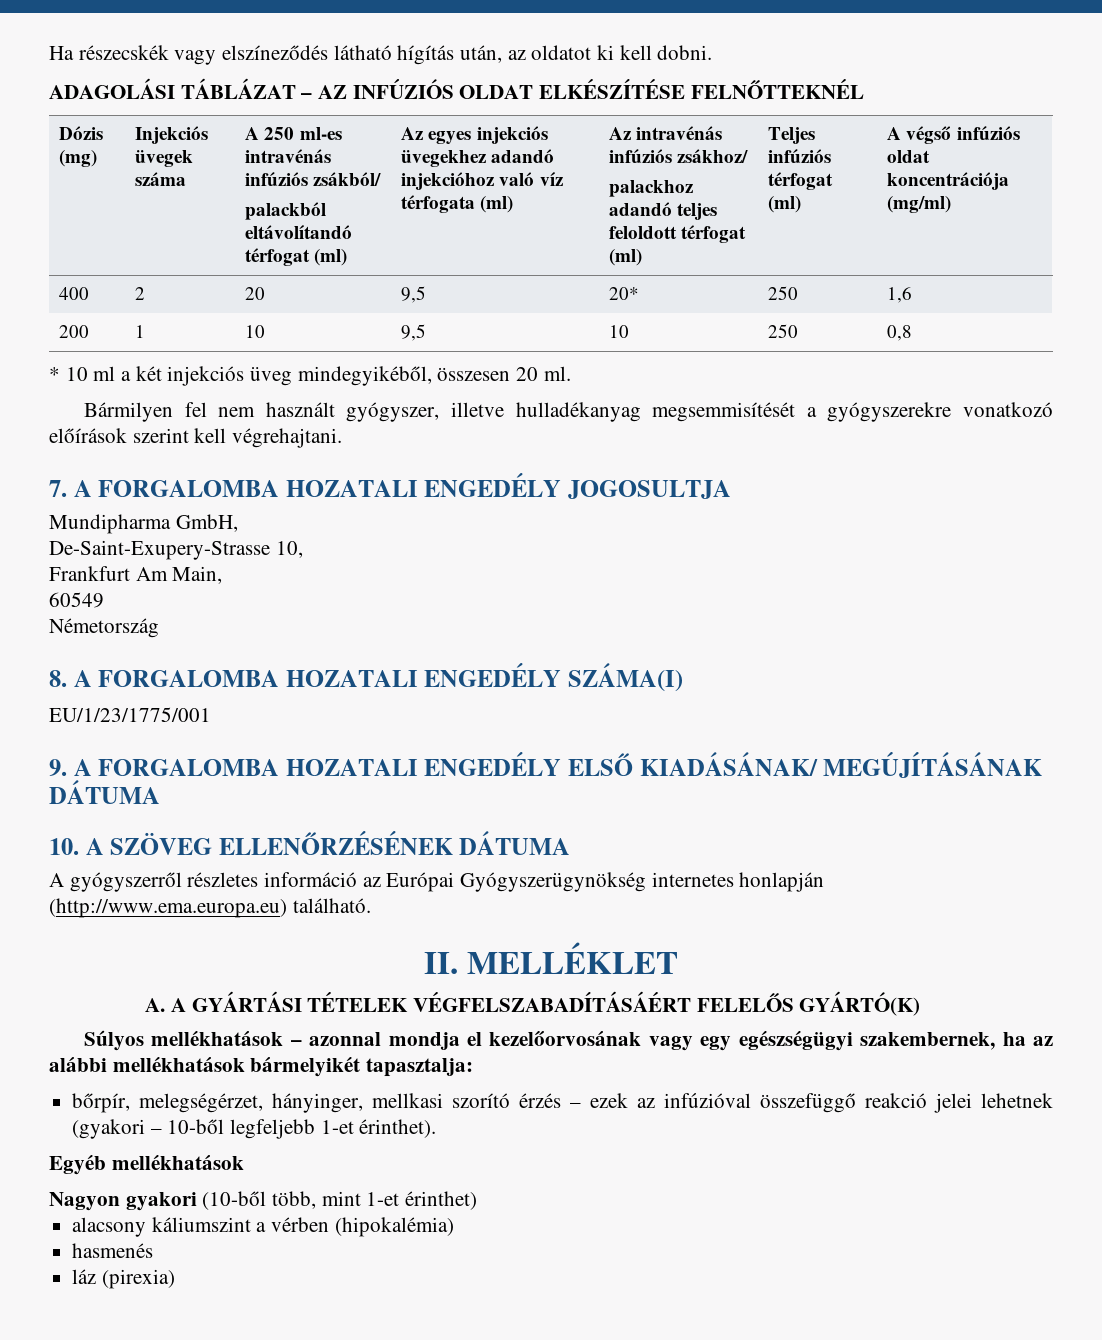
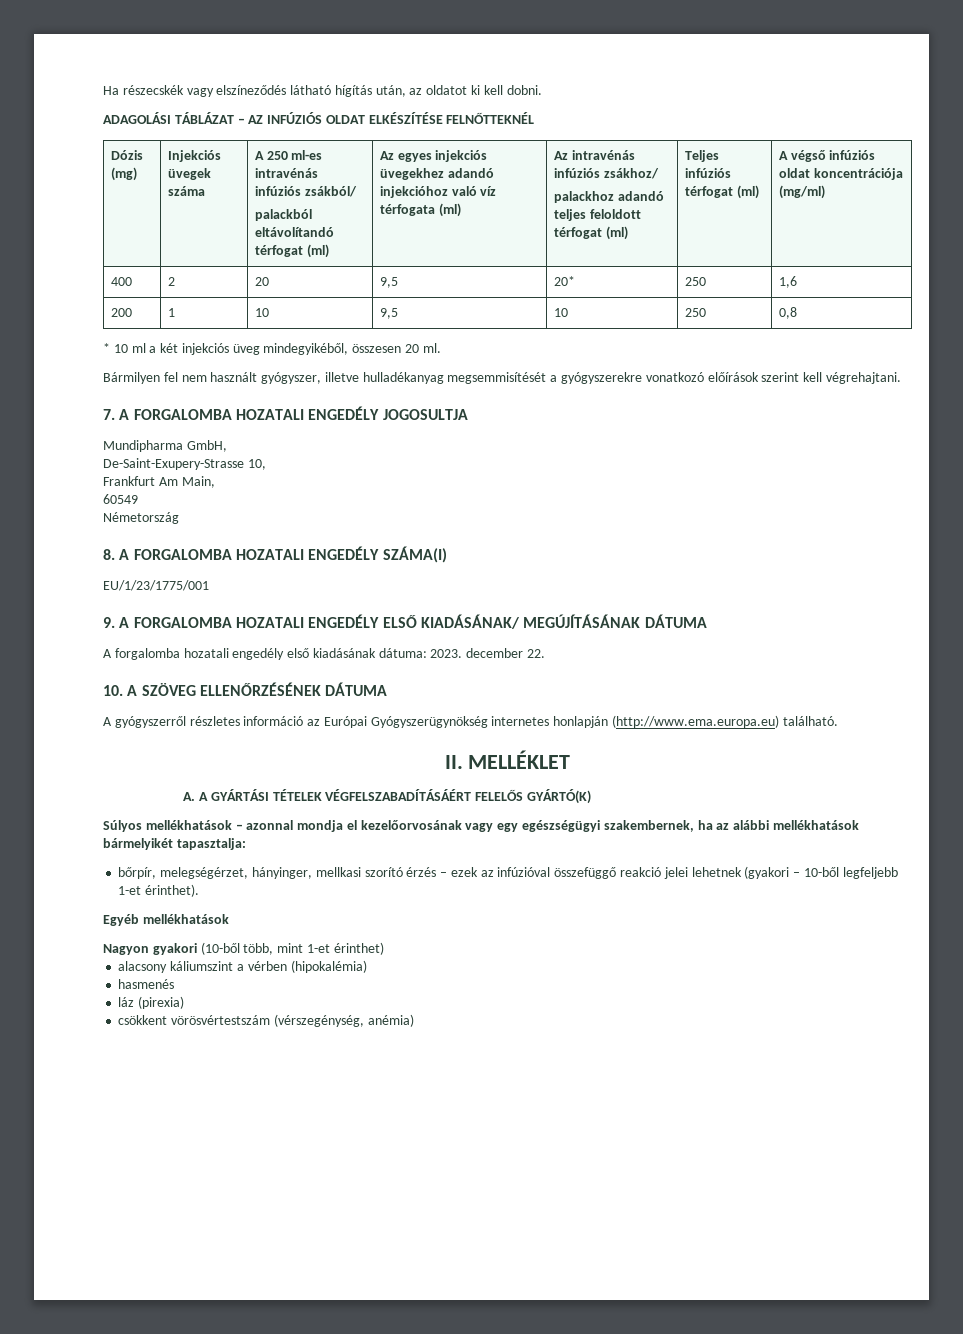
(160, 792) none -> [103,648,546,660] // A forgalomba hozatali engedély első kiadásának dátuma: 2023. december 22.
(175, 1279) none -> [118,1014,414,1027] // csökkent vörösvértestszám (vérszegénység, anémia)

